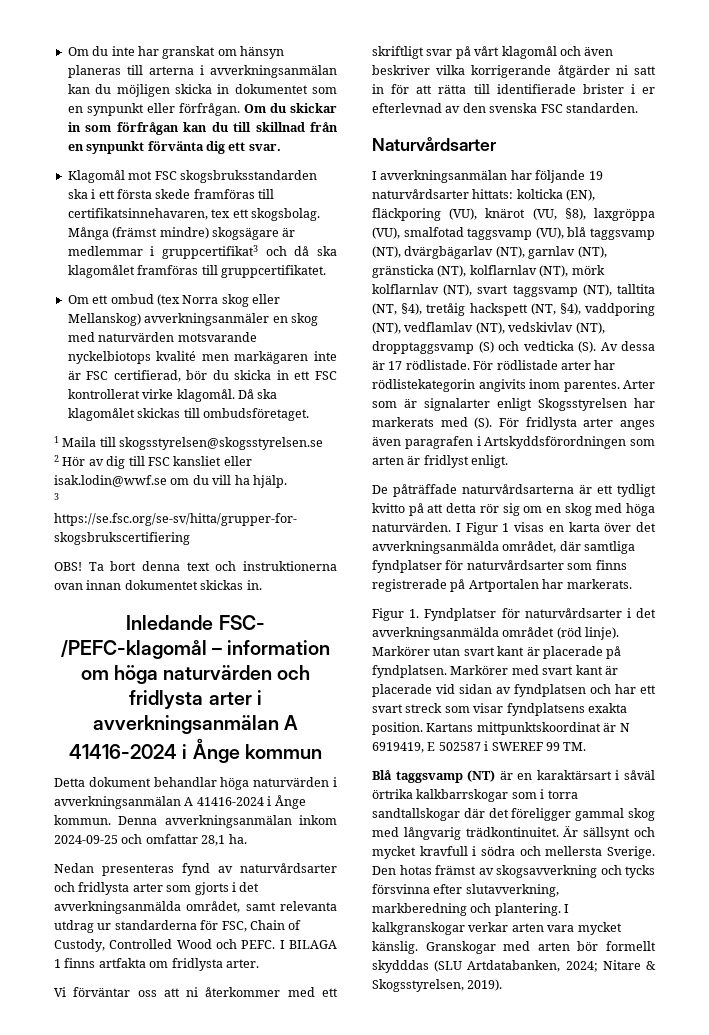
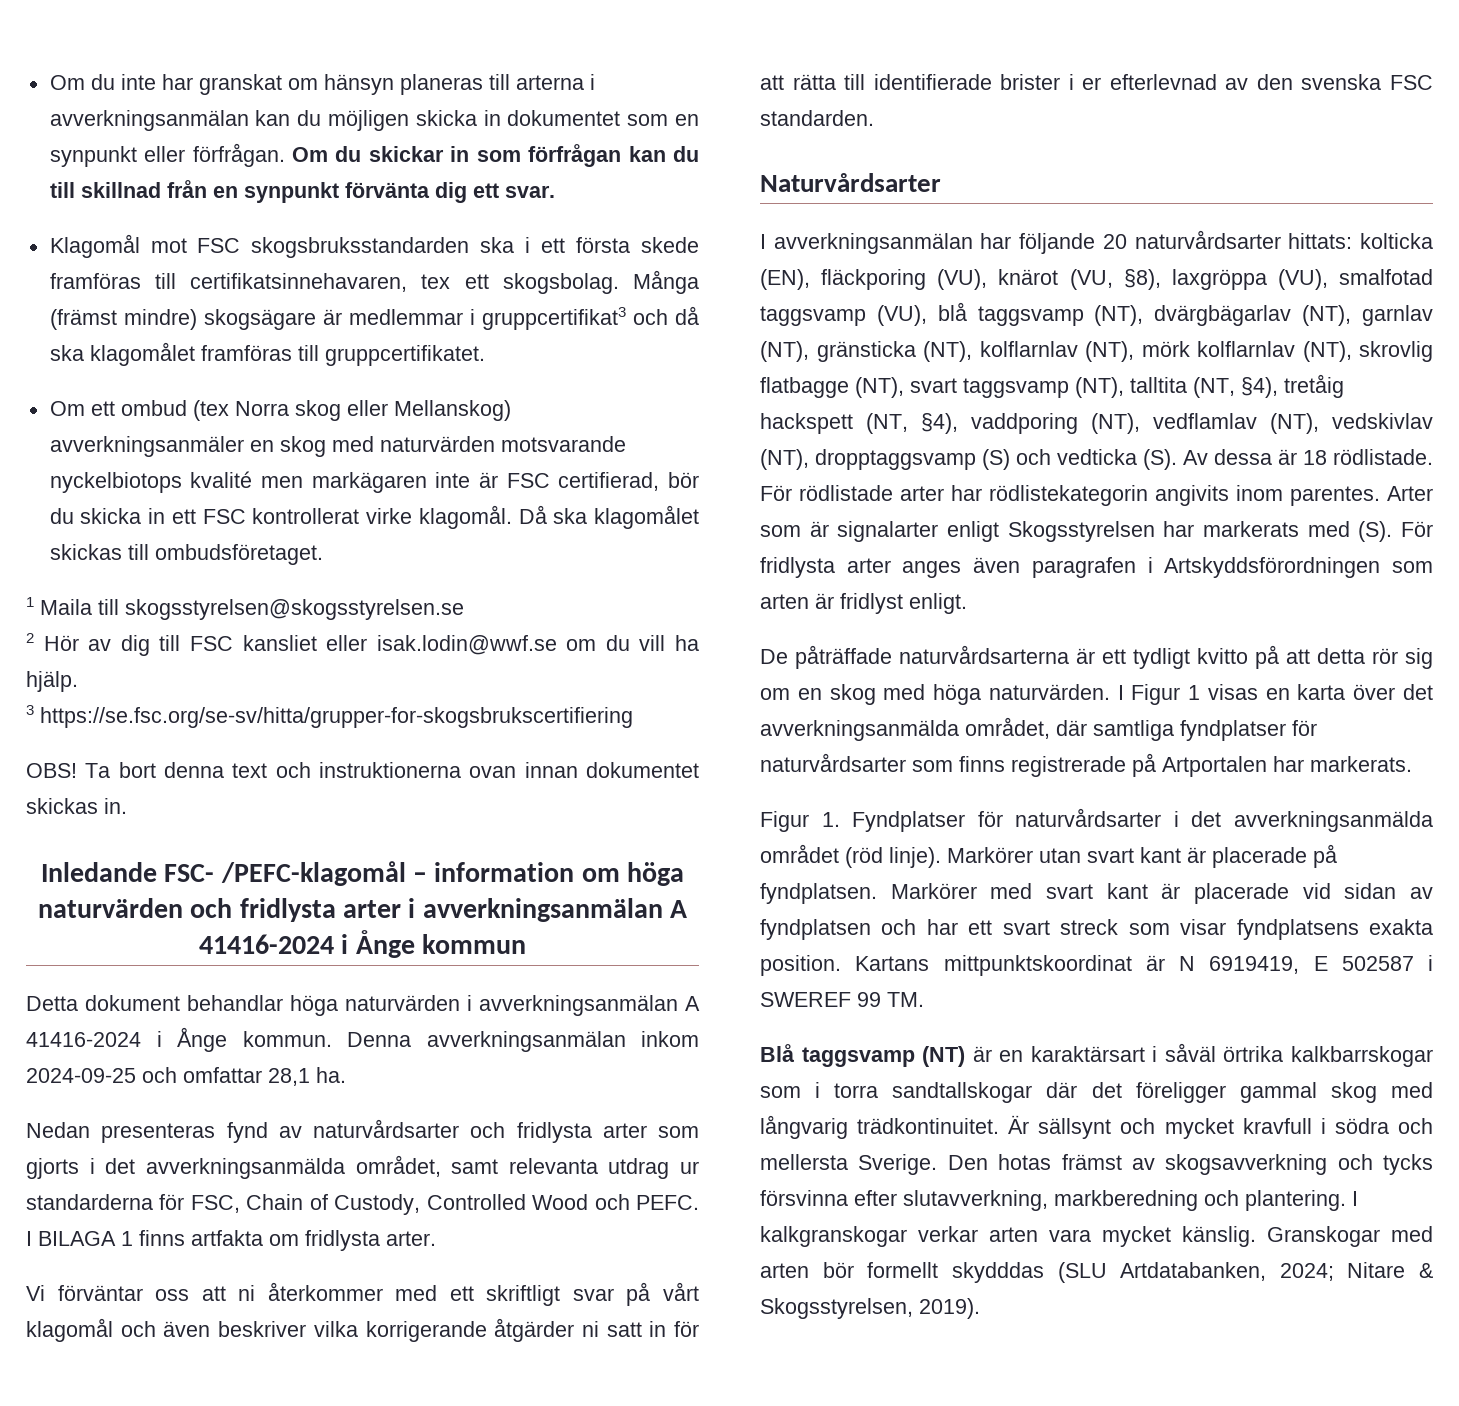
[588,171,603,180] 19 -> [1102,234,1127,249] 20
(473, 290) none -> [1359,341,1433,362] [760,377,904,398] skrovlig flatbagge (NT),
[388,361,403,370] 17 -> [1303,450,1327,465] 18

